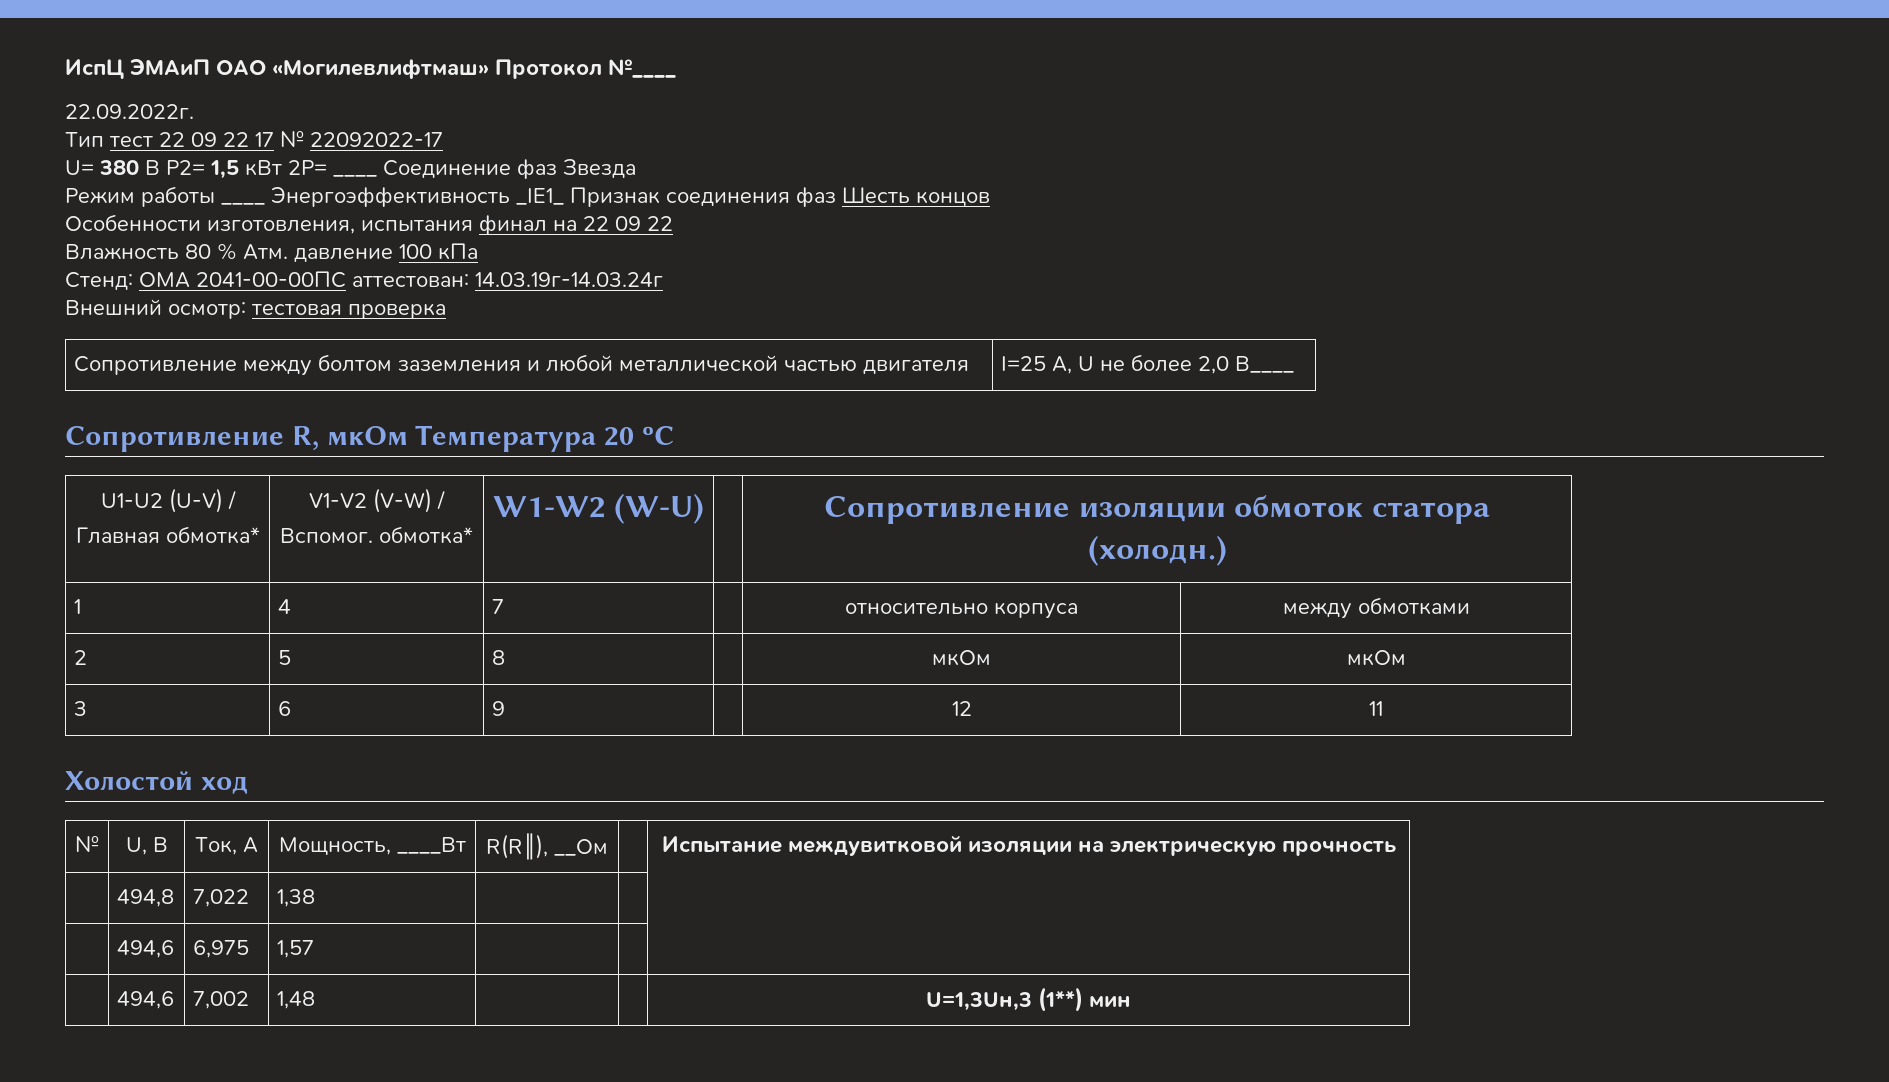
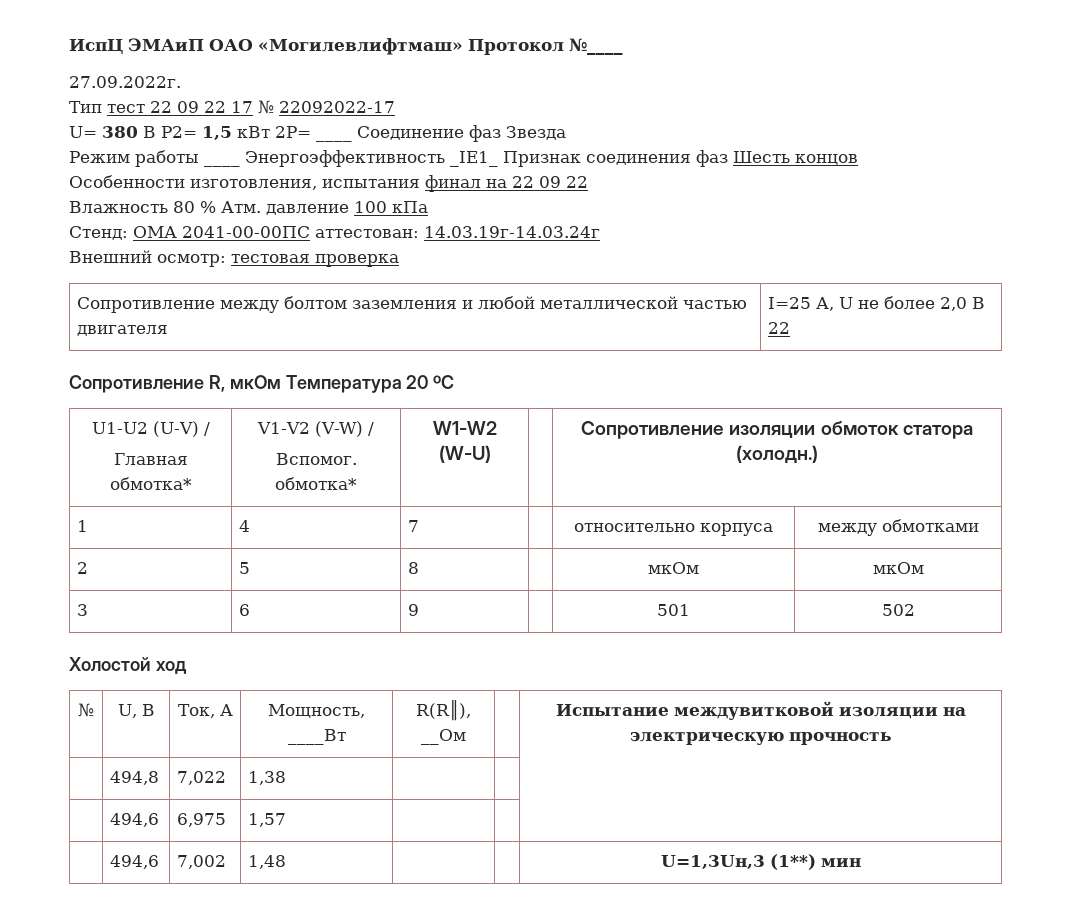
[65,104,194,119] 22.09.2022г. -> [69,76,181,88] 27.09.2022г.
[1235,356,1295,373] В____ -> [972,297,986,309] [768,322,791,334] В 22
[951,701,972,716] [1369,701,1383,716] 12 | 11 -> [657,604,690,616] [881,604,915,616] 501 | 502

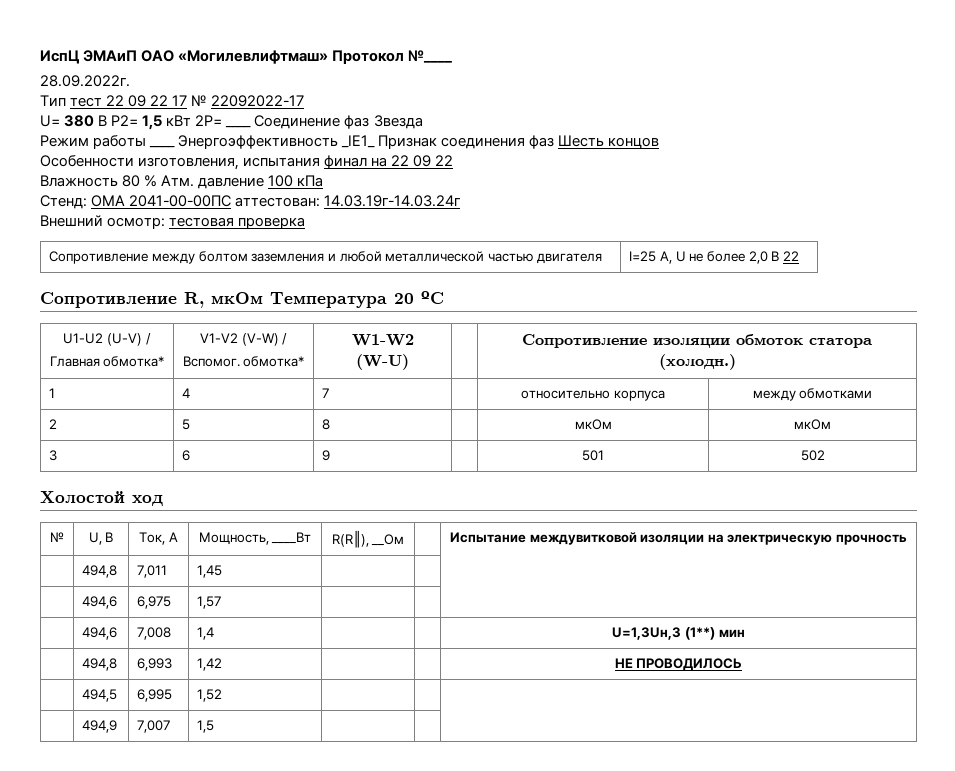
[69,76,181,88] 27.09.2022г. -> [40,75,130,87] 28.09.2022г.
[177,771,227,785] [248,771,287,785] 7,022 | 1,38 -> [137,565,168,578] [197,565,223,578] 7,011 | 1,45
[177,855,227,869] [248,855,287,869] 7,002 | 1,48 -> [137,627,172,640] [197,627,215,640] 7,008 | 1,4
(861, 862) none -> [82,658,118,671] [137,658,173,671] [197,658,223,671] [614,658,743,671] [82,689,118,702] [137,689,173,702] [197,689,223,702] [82,720,118,733] [137,720,171,733] [197,720,215,733] // | 494,8 | 6,993 | 1,42 | | | НЕ ПРОВОДИЛОСЬ // | 494,5 | 6,995 | 1,52 | | | // | 494,9 | 7,007 | 1,5 | | |

